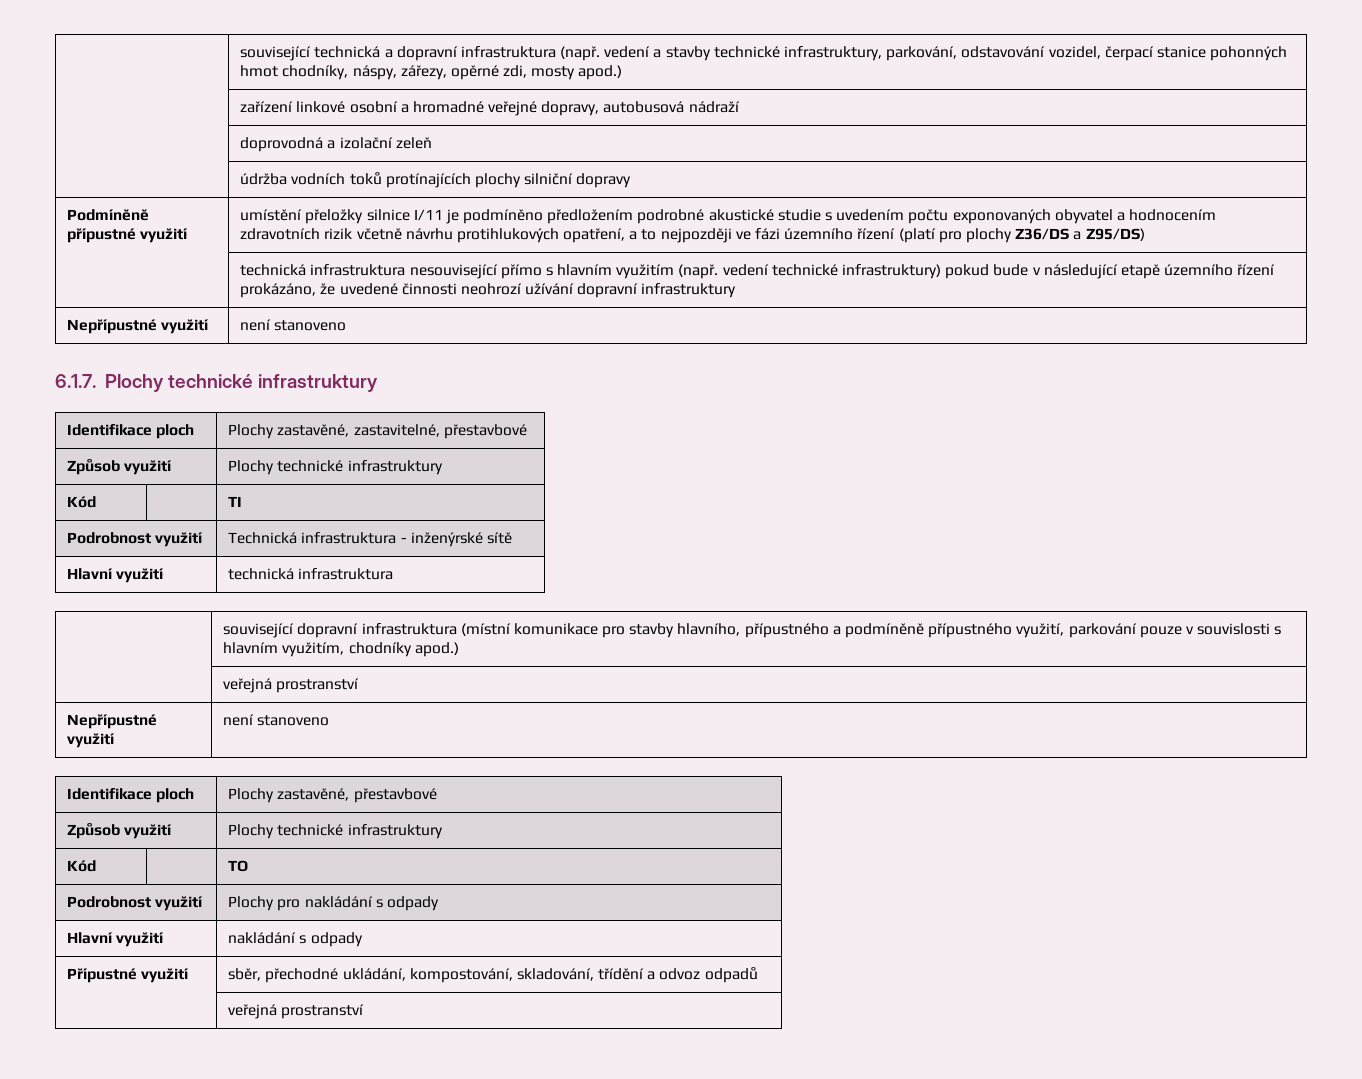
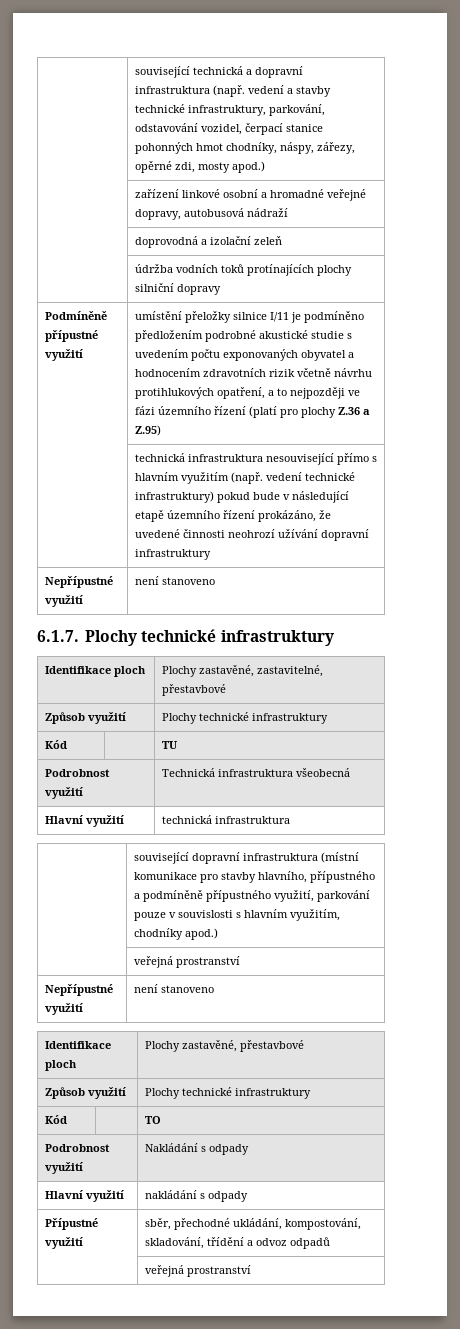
[1015,228,1145,241] Z36/DS a Z95/DS) -> [337,407,370,415] [134,425,161,436] Z.36 a Z.95)
[228,496,243,507] TI -> [161,741,178,749] TU
[400,532,512,547] - inženýrské sítě -> [295,768,350,777] všeobecná
[228,896,373,911] Plochy pro nakládání -> [144,1143,198,1152] Nakládání

